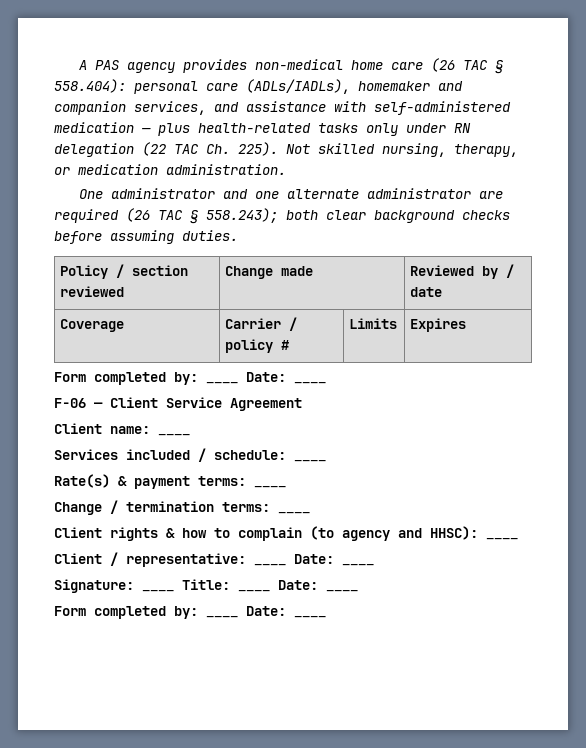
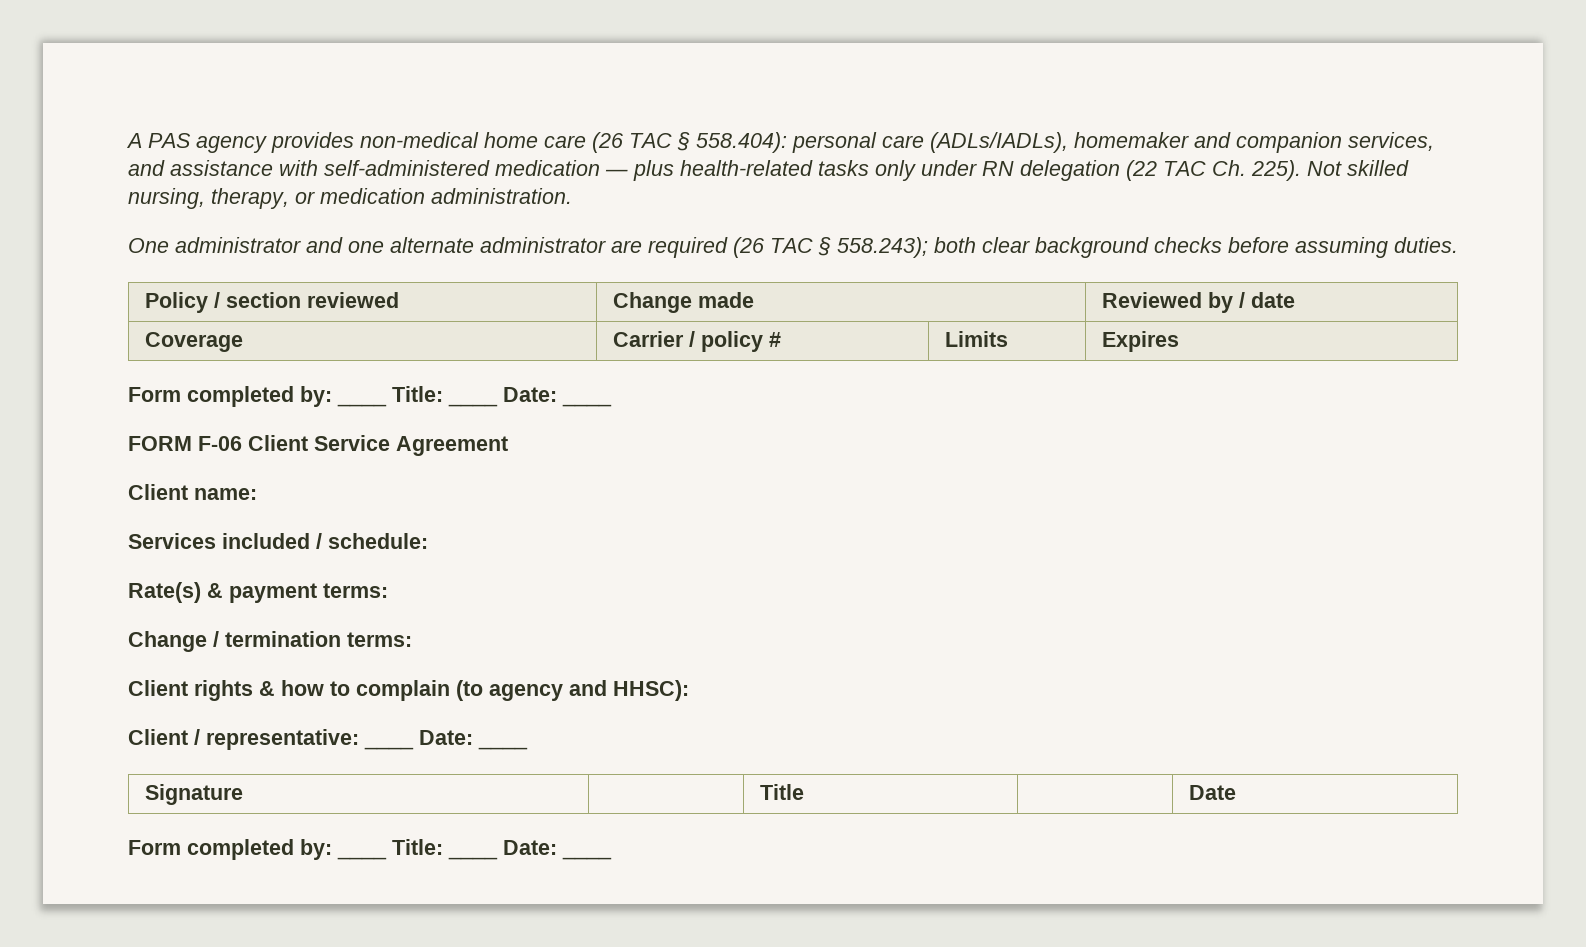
[246,372,286,382] [294,382,326,384] [54,398,103,408] Date: ____ // F-06 — -> [392,386,443,402] [448,402,498,407] [503,387,557,402] [562,402,612,407] [128,436,242,451] Title: ____ Date: ____ // FORM F-06
[158,434,190,436] ____ -> (257, 494) none
[294,460,326,462] ____ -> (428, 541) none
[254,486,286,488] ____ -> (388, 590) none
[278,512,310,514] ____ -> (412, 639) none
[486,538,518,540] ____ -> (689, 690) none
[54,579,174,593] [182,579,230,590] [238,590,270,592] [278,580,318,590] [326,590,358,592] [54,606,238,619] [246,606,286,616] [294,616,326,618] // Signature: ____ Title: ____ Date: ____ // Form completed by: ____ Date: ____ -> [145,784,244,805] [760,784,805,800] [1189,785,1237,800] [128,839,387,860] [392,839,443,855] [448,855,498,860] [503,840,557,855] [562,855,612,860] // Signature | | Title | | Date // Form completed by: ____ Title: ____ Date: ____

